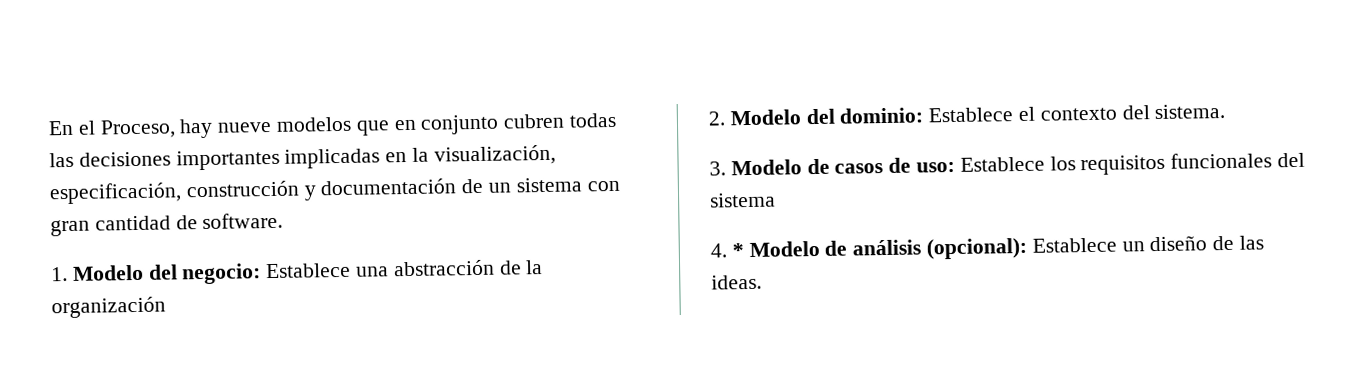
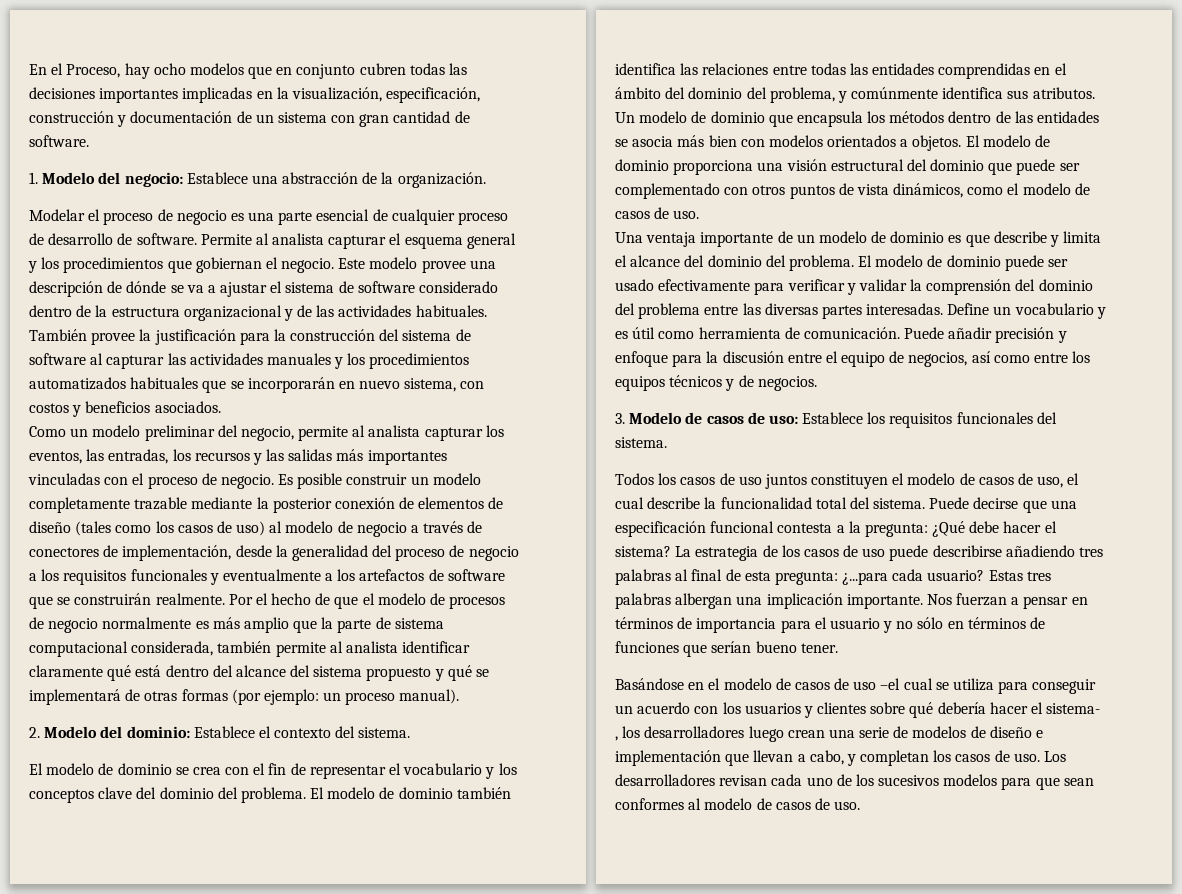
[217,121,273,133] nueve -> [153,63,186,75] ocho
[51,296,166,319] organización -> [397,172,486,188] [29,209,509,225] [29,233,516,249] [28,257,496,273] [29,281,499,297] [29,305,487,321] [29,329,471,345] [29,353,470,369] [29,377,485,393] [29,401,221,417] [29,425,504,441] [29,449,447,465] [28,473,481,489] [29,497,504,513] [29,521,483,537] [29,545,519,561] [29,569,505,585] [29,593,506,609] [29,617,444,633] [29,641,471,657] [29,665,490,681] [29,689,460,705] organización. // Modelar el proceso de negocio es una parte esencial de cualquier proceso de desarrollo de software. Permite al analista capturar el esquema general y los procedimientos que gobiernan el negocio. Este modelo provee una descripción de dónde se va a ajustar el sistema de software considerado dentro de la estructura organizacional y de las actividades habituales. También provee la justificación para la construcción del sistema de software al capturar las actividades manuales y los procedimientos automatizados habituales que se incorporarán en nuevo sistema, con costos y beneficios asociados. // Como un modelo preliminar del negocio, permite al analista capturar los eventos, las entradas, los recursos y las salidas más importantes vinculadas con el proceso de negocio. Es posible construir un modelo completamente trazable mediante la posterior conexión de elementos de diseño (tales como los casos de uso) al modelo de negocio a través de conectores de implementación, desde la generalidad del proceso de negocio a los requisitos funcionales y eventualmente a los artefactos de software que se construirán realmente. Por el hecho de que el modelo de procesos de negocio normalmente es más amplio que la parte de sistema computacional considerada, también permite al analista identificar claramente qué está dentro del alcance del sistema propuesto y qué se implementará de otras formas (por ejemplo: un proceso manual).
(1226, 111) none -> [29,763,517,779] [29,787,511,803] [615,63,1067,79] [615,87,1095,103] [615,111,1100,127] [615,135,1051,151] [615,159,1080,175] [615,183,1090,199] [615,207,700,219] [615,231,1102,247] [615,255,1069,271] [615,279,1093,295] [615,303,1106,319] [615,327,1067,343] [615,351,1091,367] [615,375,817,391] // El modelo de dominio se crea con el fin de representar el vocabulario y los conceptos clave del dominio del problema. El modelo de dominio también identifica las relaciones entre todas las entidades comprendidas en el ámbito del dominio del problema, y comúnmente identifica sus atributos. Un modelo de dominio que encapsula los métodos dentro de las entidades se asocia más bien con modelos orientados a objetos. El modelo de dominio proporciona una visión estructural del dominio que puede ser complementado con otros puntos de vista dinámicos, como el modelo de casos de uso. // Una ventaja importante de un modelo de dominio es que describe y limita el alcance del dominio del problema. El modelo de dominio puede ser usado efectivamente para verificar y validar la comprensión del dominio del problema entre las diversas partes interesadas. Define un vocabulario y es útil como herramienta de comunicación. Puede añadir precisión y enfoque para la discusión entre el equipo de negocios, así como entre los equipos técnicos y de negocios.
[710,192,776,208] [710,235,1265,260] [711,274,762,290] sistema // 4. * Modelo de análisis (opcional): Establece un diseño de las ideas. -> [615,437,667,448] [615,473,1080,489] [615,497,1077,513] [615,521,1057,537] [615,545,1104,561] [615,569,1051,585] [615,593,1088,609] [615,617,1046,633] [615,641,838,657] [615,678,1097,694] [615,702,1101,718] [615,726,1044,742] [615,750,1067,766] [615,774,1094,790] [615,798,861,810] sistema. // Todos los casos de uso juntos constituyen el modelo de casos de uso, el cual describe la funcionalidad total del sistema. Puede decirse que una especificación funcional contesta a la pregunta: ¿Qué debe hacer el sistema? La estrategia de los casos de uso puede describirse añadiendo tres palabras al final de esta pregunta: ¿...para cada usuario? Estas tres palabras albergan una implicación importante. Nos fuerzan a pensar en términos de importancia para el usuario y no sólo en términos de funciones que serían bueno tener. // Basándose en el modelo de casos de uso –el cual se utiliza para conseguir un acuerdo con los usuarios y clientes sobre qué debería hacer el sistema- , los desarrolladores luego crean una serie de modelos de diseño e implementación que llevan a cabo, y completan los casos de uso. Los desarrolladores revisan cada uno de los sucesivos modelos para que sean conformes al modelo de casos de uso.

